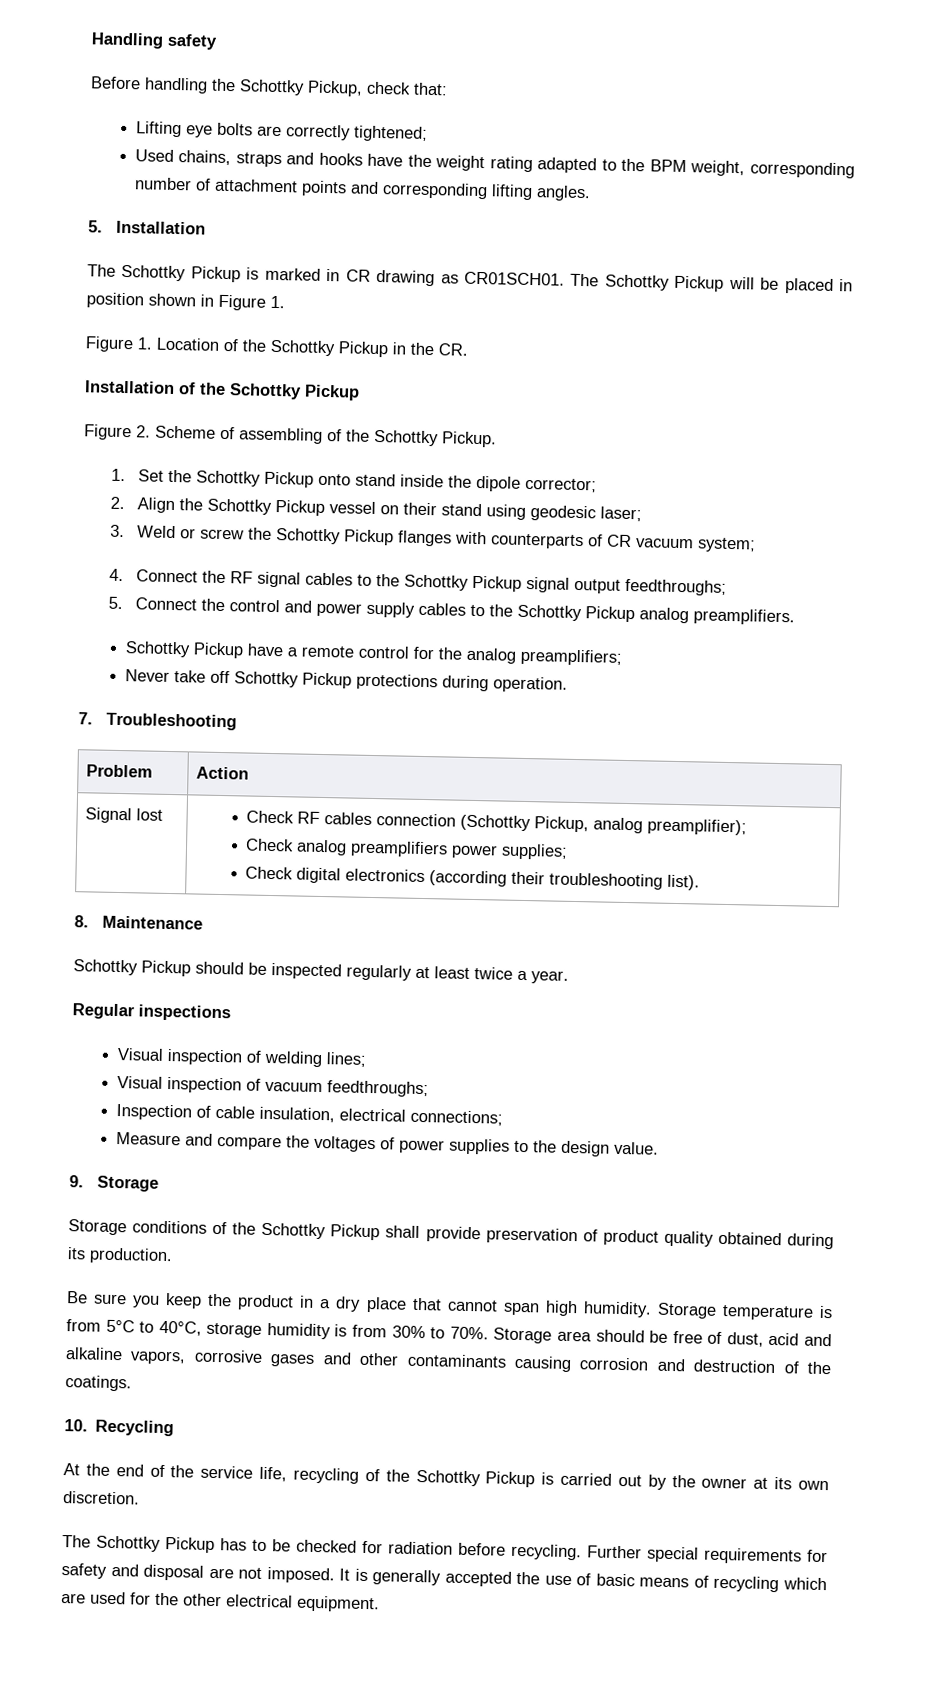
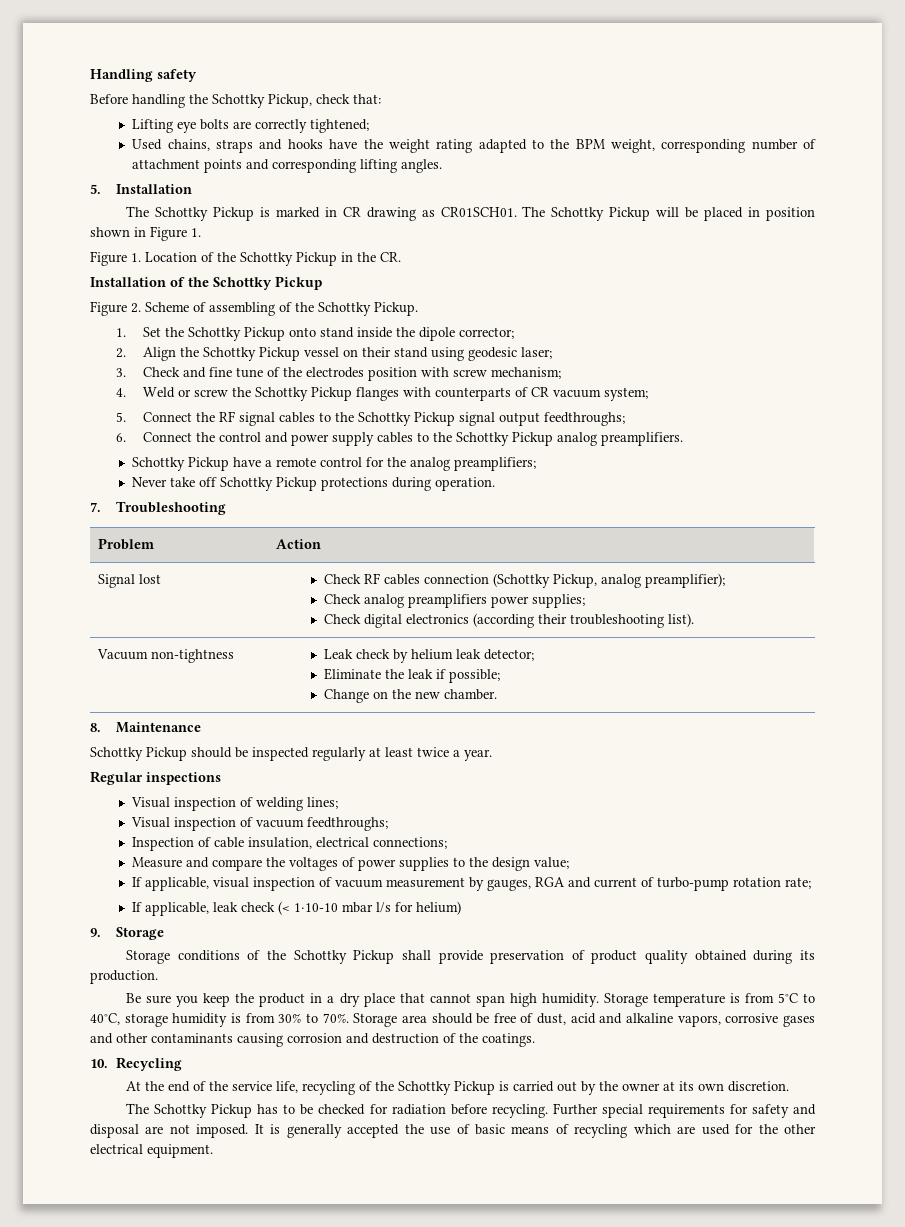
(125, 531) none -> [142,367,561,381] [116,388,127,397] Check and fine tune of the electrodes position with screw mechanism; // 4.
[108,568,124,582] 4. -> [116,412,127,422] 5.
[107,596,123,610] 5. -> [116,433,127,442] 6.
(701, 882) none -> [97,649,235,663] [324,649,535,663] [324,668,501,683] [324,689,498,703] // Vacuum non-tightness | Leak check by helium leak detector; // Eliminate the leak if possible; // Change on the new chamber.
[613,1141,659,1155] value. -> [534,857,570,869] [132,877,812,891] [132,901,462,916] value; // If applicable, visual inspection of vacuum measurement by gauges, RGA and current of turbo-pump rotation rate; // If applicable, leak check (< 1·10-10 mbar l/s for helium)

